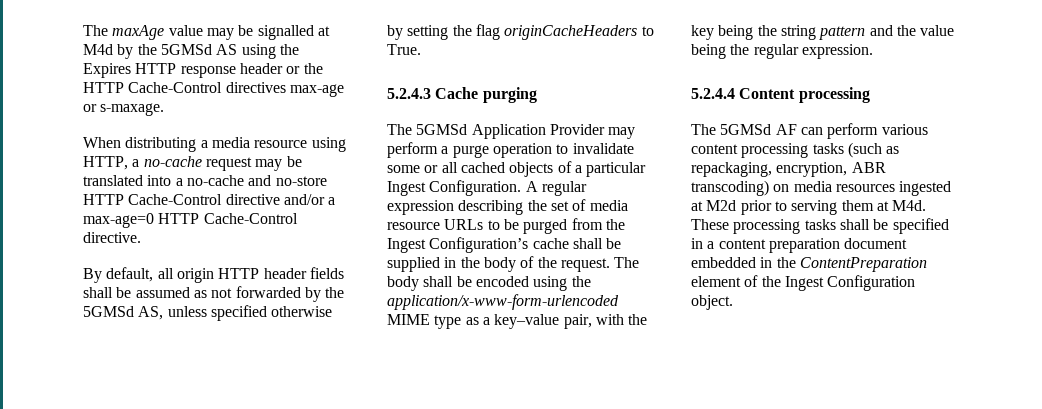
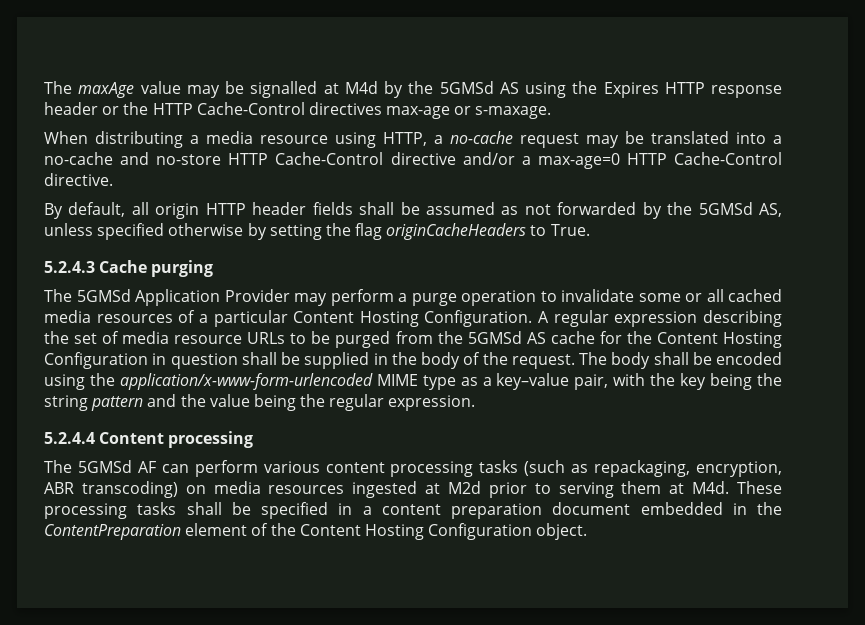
[509,162,554,177] objects -> [44,310,173,323] media resources
[387,181,426,196] Ingest -> [293,311,419,327] Content Hosting
[387,237,569,253] Ingest Configuration’s cache -> [467,331,782,348] [44,352,238,369] 5GMSd AS cache for the Content Hosting Configuration in question
[784,276,824,291] Ingest -> [299,524,424,540] Content Hosting

